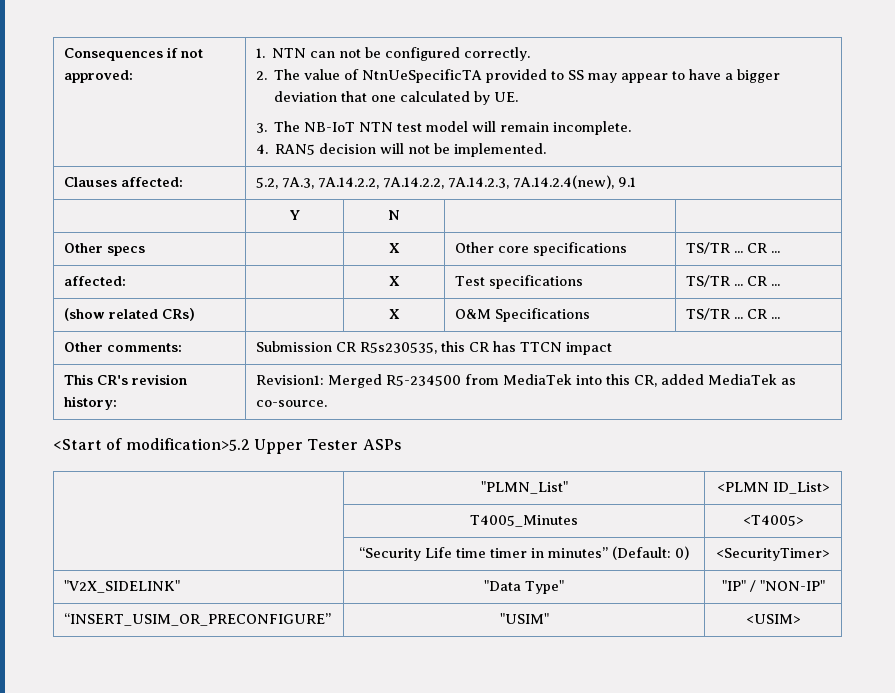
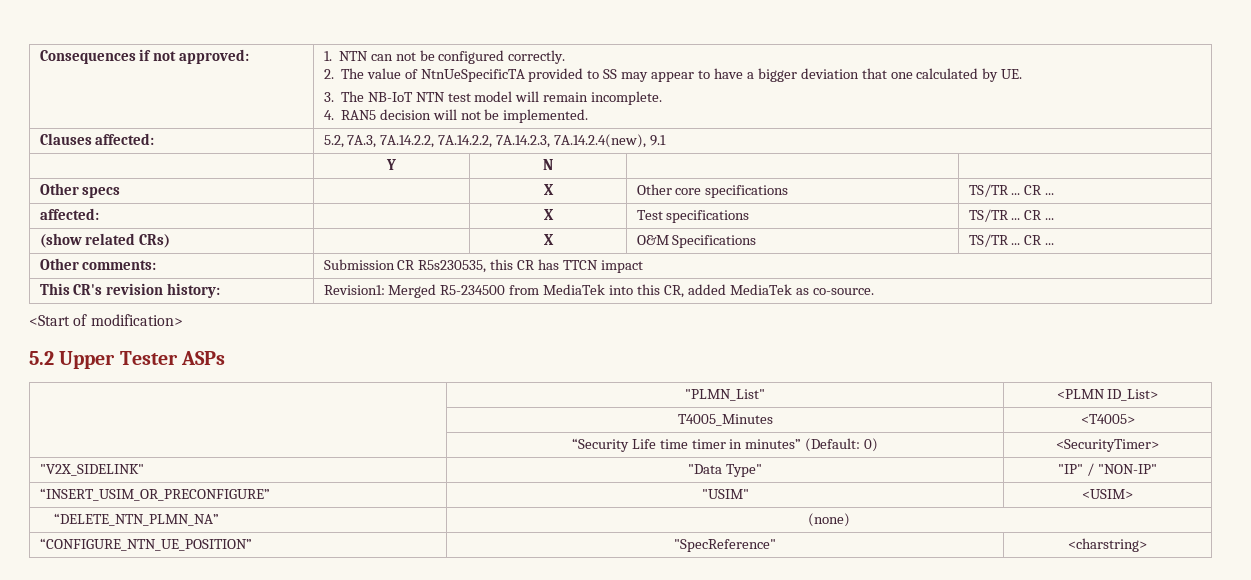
[125,438,250,451] modification>5.2 -> [90,314,183,326] [29,351,54,365] modification> // 5.2
(801, 619) none -> [53,513,219,526] [808,513,850,527] [39,538,252,551] [674,539,776,552] [1068,538,1147,552] // “DELETE_NTN_PLMN_NA” | (none) // “CONFIGURE_NTN_UE_POSITION” | "SpecReference" | <charstring>

